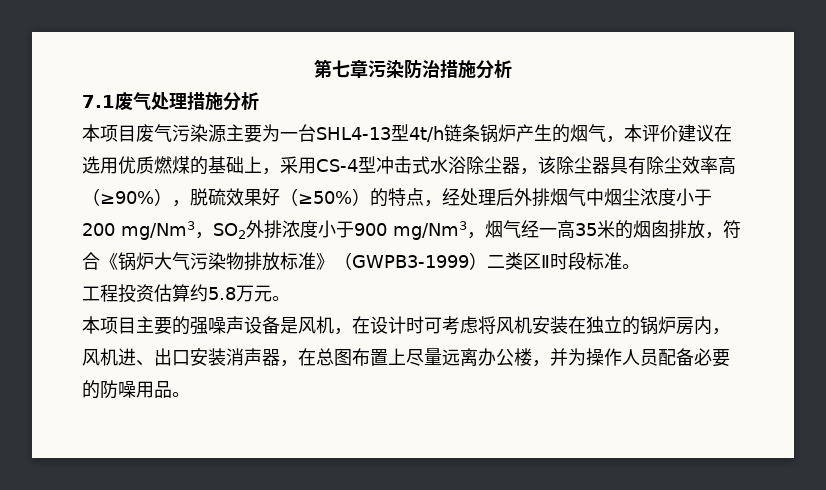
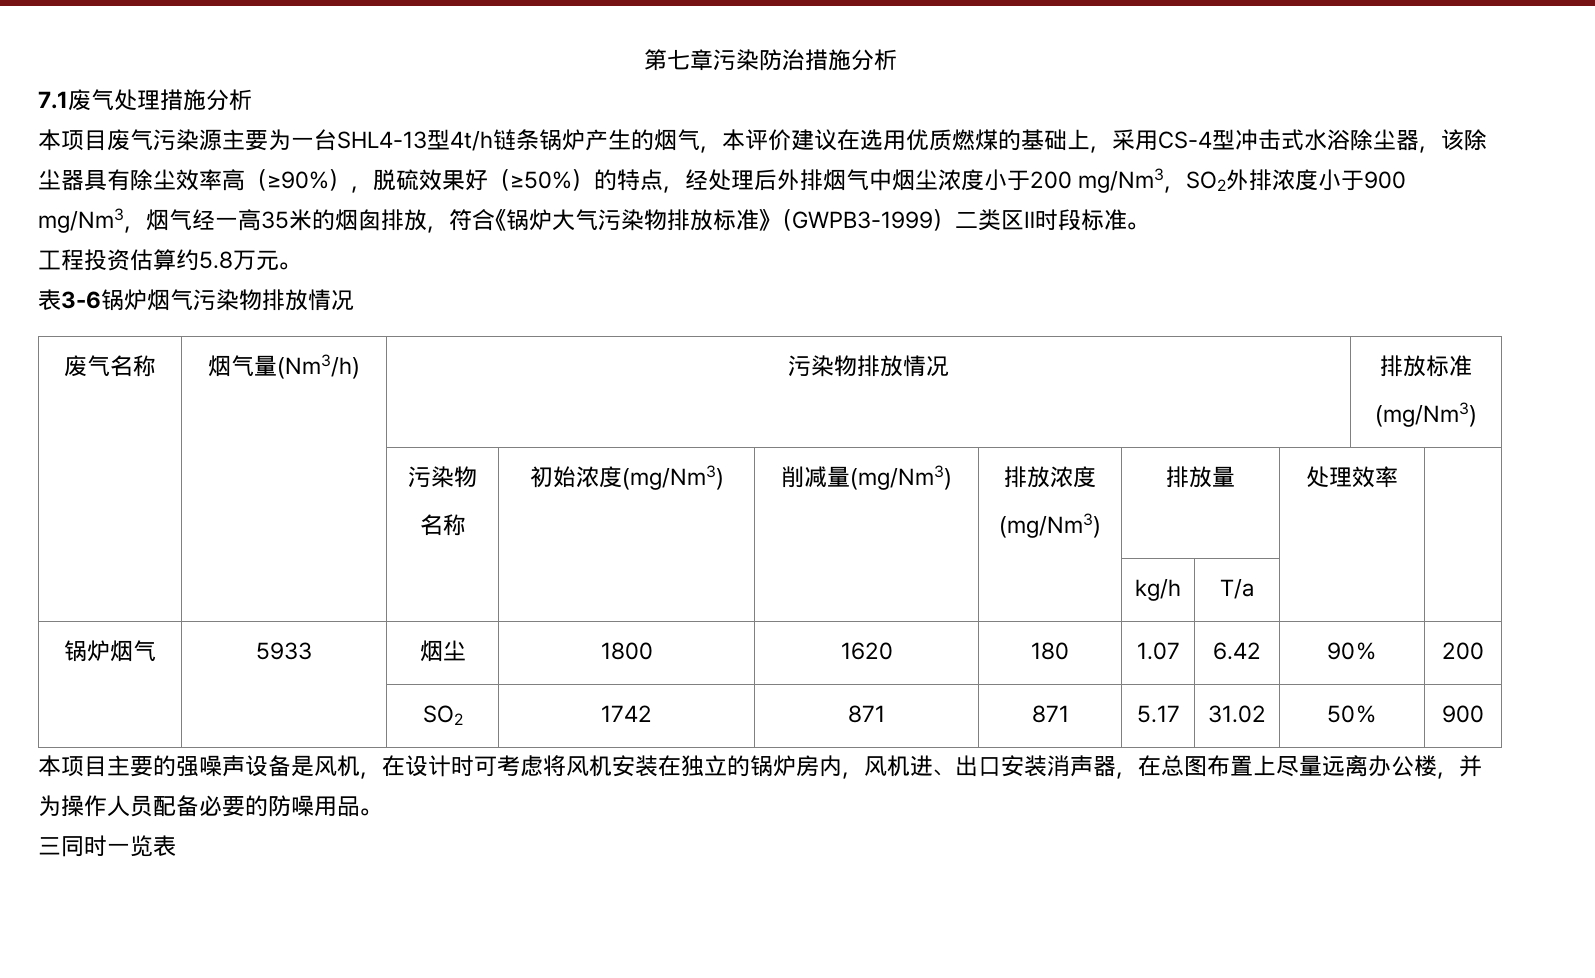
(290, 298) none -> [38,289,354,311] [64,355,156,377] [208,354,360,379] [788,355,949,377] [1380,355,1472,377] [1375,402,1477,427] [408,466,477,488] [419,514,466,536] [529,465,724,490] [781,465,952,490] [1004,466,1096,488] [999,513,1101,538] [1166,466,1235,488] [1306,466,1398,488] [1135,578,1181,601] [1220,578,1254,599] [64,640,156,662] [256,642,312,660] [419,640,466,662] [600,642,653,660] [840,642,893,660] [1031,642,1069,660] [1136,642,1180,660] [1213,642,1261,660] [1327,642,1377,660] [1442,642,1484,660] [422,705,463,725] [601,705,652,722] [848,705,885,723] [1031,705,1069,723] [1136,705,1180,723] [1208,705,1266,723] [1327,705,1377,723] [1442,705,1484,723] // 表3-6锅炉烟气污染物排放情况 // 废气名称 | 烟气量(Nm3/h) | 污染物排放情况 | 排放标准 // (mg/Nm3) // | | 污染物 // 名称 | 初始浓度(mg/Nm3) | 削减量(mg/Nm3) | 排放浓度 // (mg/Nm3) | 排放量 | 处理效率 | // | | | | | | kg/h | T/a | | // 锅炉烟气 | 5933 | 烟尘 | 1800 | 1620 | 180 | 1.07 | 6.42 | 90％ | 200 // | | SO2 | 1742 | 871 | 871 | 5.17 | 31.02 | 50％ | 900
(190, 394) none -> [38,835,176,857] // 三同时一览表

